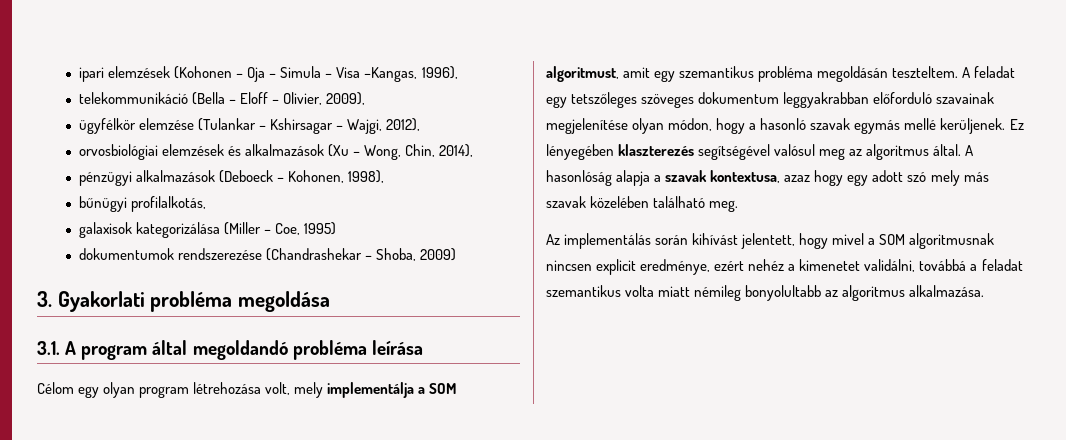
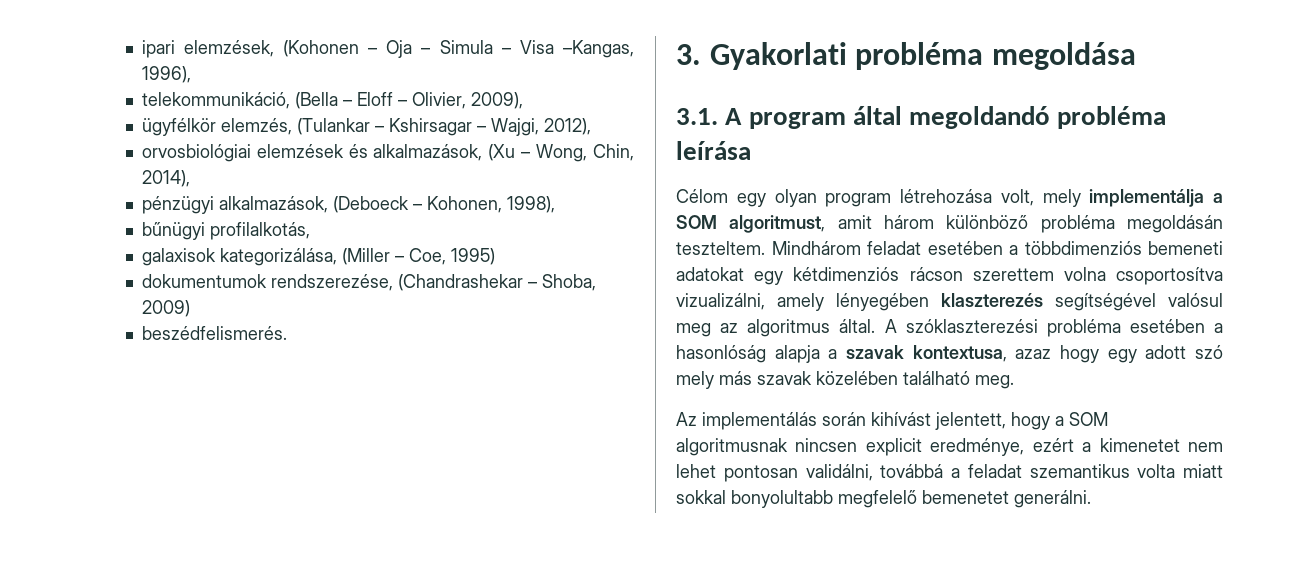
[108,66,171,78] elemzések -> [183,40,274,57] elemzések,
[79,92,189,104] telekommunikáció -> [141,92,290,109] telekommunikáció,
[139,118,195,130] elemzése -> [220,118,292,135] elemzés,
[245,144,325,156] alkalmazások -> [373,144,483,161] alkalmazások,
[136,170,216,182] alkalmazások -> [218,196,328,213] alkalmazások,
[136,222,221,238] kategorizálása -> [219,248,337,266] kategorizálása,
[178,248,263,260] rendszerezése -> [270,274,393,291] rendszerezése,
(457, 254) none -> [141,326,287,340] // beszédfelismerés.
[654,66,755,82] egy szemantikus -> [884,215,1029,229] három különböző
[962,66,1016,78] [546,92,995,108] [546,118,1024,134] A feladat egy tetszőleges szöveges dokumentum leggyakrabban előforduló szavainak megjelenítése olyan módon, hogy a hasonló szavak egymás mellé kerüljenek. Ez -> [771,241,1223,255] [676,267,1223,285] [676,293,824,311] Mindhárom feladat esetében a többdimenziós bemeneti adatokat egy kétdimenziós rácson szerettem volna csoportosítva vizualizálni, amely
(974, 150) none -> [905,319,1223,337] szóklaszterezési probléma esetében a
[832,233,865,245] mivel -> (1050, 421) none
[748,259,785,271] nehéz -> (1074, 445) none
(861, 265) none -> [1188,442,1223,452] [676,464,798,482] nem lehet pontosan
[694,285,985,301] némileg bonyolultabb az algoritmus alkalmazása. -> [676,490,1091,508] sokkal bonyolultabb megfelelő bemenetet generálni.

